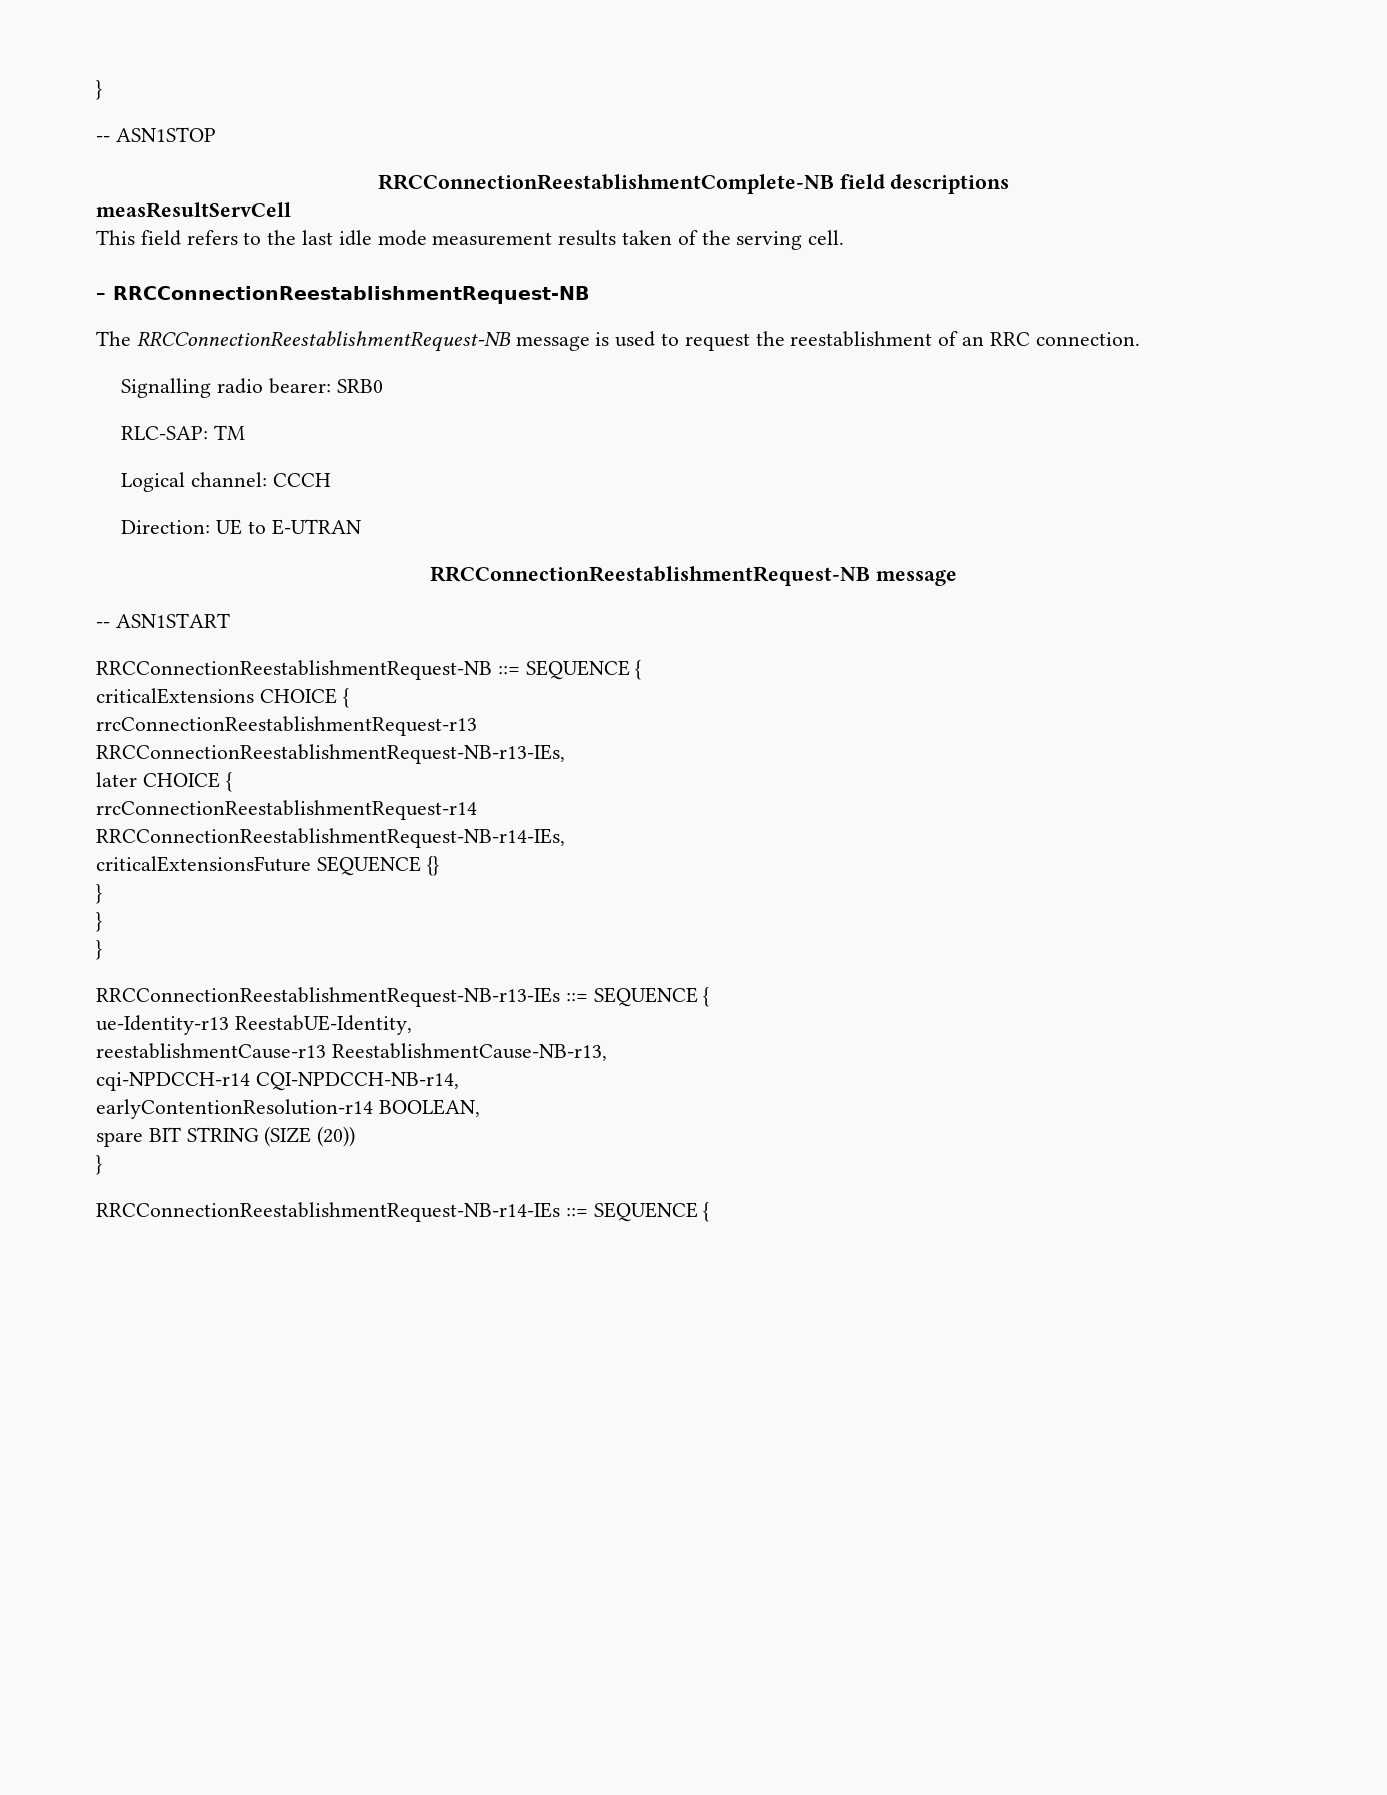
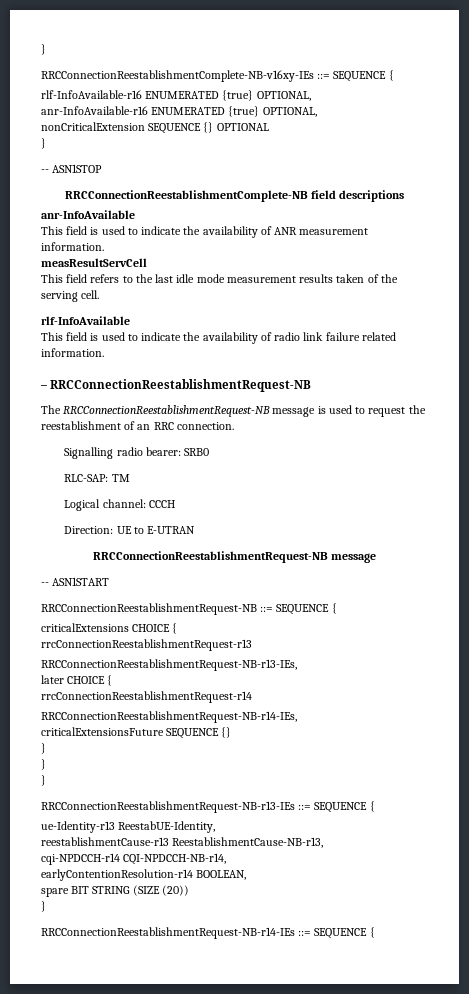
[96,80,102,100] } -> [41,44,46,55] [41,70,394,82] [41,90,311,101] [41,106,317,117] [41,122,269,134] [41,138,46,149] } // RRCConnectionReestablishmentComplete-NB-v16xy-IEs ::= SEQUENCE { // rlf-InfoAvailable-r16 ENUMERATED {true} OPTIONAL, // anr-InfoAvailable-r16 ENUMERATED {true} OPTIONAL, // nonCriticalExtension SEQUENCE {} OPTIONAL // }
(1010, 184) none -> [41,210,135,219] [41,226,369,238] [41,242,104,251] // anr-InfoAvailable // This field is used to indicate the availability of ANR measurement information.
(845, 237) none -> [41,316,130,325] [41,332,396,344] [41,348,104,357] // rlf-InfoAvailable // This field is used to indicate the availability of radio link failure related information.

